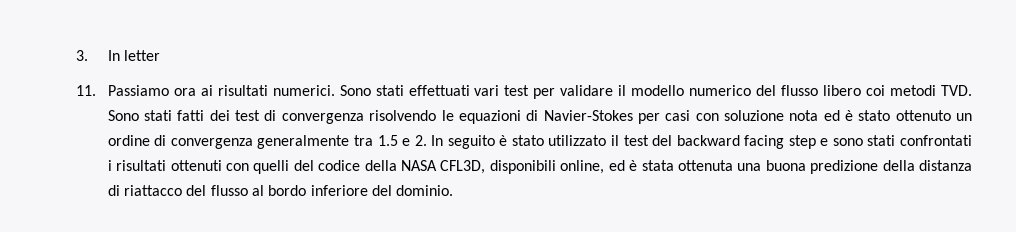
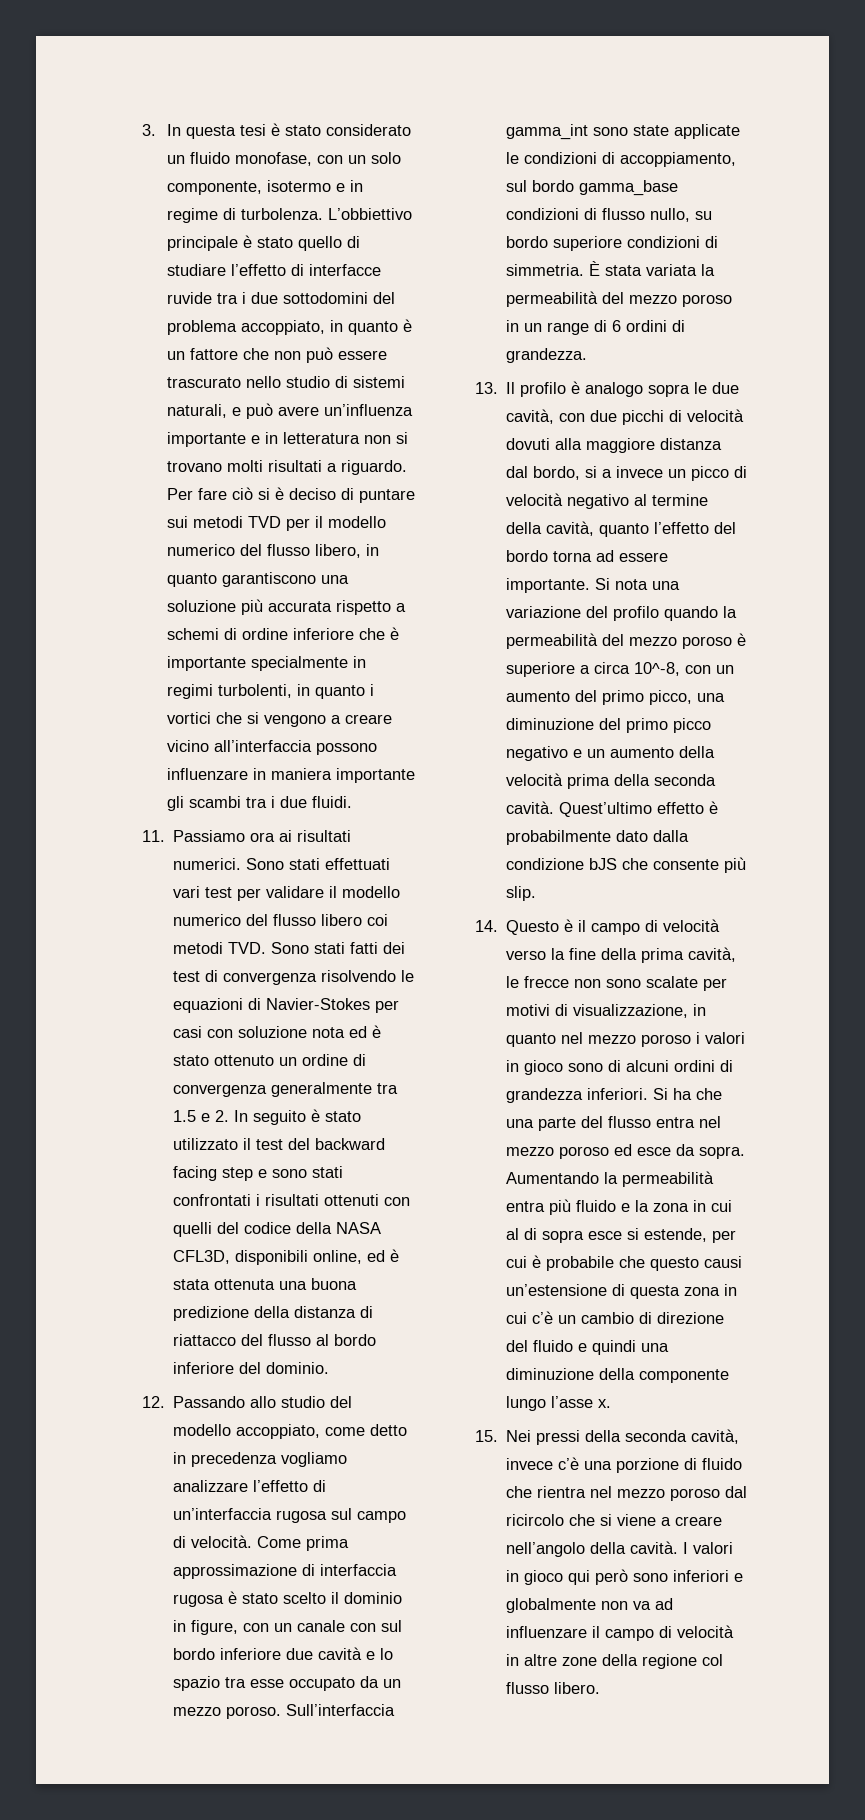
[124,50,161,61] letter -> [185,123,411,139] [166,152,401,166] [166,180,363,195] [166,208,412,223] [166,235,360,251] [166,264,381,276] [166,292,395,304] [166,319,412,335] [166,347,387,363] [166,376,405,388] [166,403,413,419] [166,432,408,447] [166,460,407,475] [166,487,415,503] [166,516,386,531] [166,544,379,558] [166,572,349,587] [166,599,406,615] [166,627,399,640] [166,656,366,671] [166,684,374,699] [166,712,392,727] [166,740,377,755] [166,768,415,783] [166,796,352,811] questa tesi è stato considerato un fluido monofase, con un solo componente, isotermo e in regime di turbolenza. L’obbiettivo principale è stato quello di studiare l’effetto di interfacce ruvide tra i due sottodomini del problema accoppiato, in quanto è un fattore che non può essere trascurato nello studio di sistemi naturali, e può avere un’influenza importante e in letteratura non si trovano molti risultati a riguardo. Per fare ciò si è deciso di puntare sui metodi TVD per il modello numerico del flusso libero, in quanto garantiscono una soluzione più accurata rispetto a schemi di ordine inferiore che è importante specialmente in regimi turbolenti, in quanto i vortici che si vengono a creare vicino all’interfaccia possono influenzare in maniera importante gli scambi tra i due fluidi.
(454, 190) none -> [141,1396,353,1408] [173,1424,408,1439] [173,1452,348,1467] [173,1480,327,1492] [173,1508,407,1523] [173,1535,350,1551] [173,1564,398,1579] [173,1591,403,1607] [173,1620,403,1635] [173,1647,394,1660] [173,1676,402,1691] [173,1704,396,1719] [506,124,741,140] [506,152,737,167] [506,180,679,196] [506,208,713,222] [506,236,719,251] [506,261,716,276] [506,291,733,307] [506,320,686,335] [506,348,588,363] [474,381,740,397] [506,409,745,425] [506,438,723,453] [506,466,748,481] [506,493,709,509] [506,521,737,537] [506,550,669,562] [506,578,681,593] [506,606,738,621] [506,633,747,649] [506,662,735,677] [506,690,726,705] [506,718,712,733] [506,746,716,761] [506,773,717,789] [506,801,719,817] [506,830,690,845] [506,857,747,873] [506,886,537,901] [474,919,721,935] [506,947,737,963] [506,976,728,991] [506,1004,707,1018] [506,1032,746,1047] [506,1060,734,1075] [506,1088,723,1103] [506,1116,722,1131] [506,1144,746,1159] [506,1171,715,1187] [506,1199,733,1215] [506,1228,737,1243] [506,1255,743,1271] [506,1284,738,1299] [506,1311,725,1324] [506,1340,670,1355] [506,1368,730,1383] [506,1396,612,1411] [474,1429,740,1445] [506,1457,743,1473] [506,1486,748,1501] [506,1514,723,1526] [506,1541,734,1557] [506,1569,744,1585] [506,1598,674,1613] [506,1625,735,1641] [506,1654,724,1669] [506,1682,601,1694] // 12. Passando allo studio del modello accoppiato, come detto in precedenza vogliamo analizzare l’effetto di un’interfaccia rugosa sul campo di velocità. Come prima approssimazione di interfaccia rugosa è stato scelto il dominio in figure, con un canale con sul bordo inferiore due cavità e lo spazio tra esse occupato da un mezzo poroso. Sull’interfaccia gamma_int sono state applicate le condizioni di accoppiamento, sul bordo gamma_base condizioni di flusso nullo, su bordo superiore condizioni di simmetria. È stata variata la permeabilità del mezzo poroso in un range di 6 ordini di grandezza. // 13. Il profilo è analogo sopra le due cavità, con due picchi di velocità dovuti alla maggiore distanza dal bordo, si a invece un picco di velocità negativo al termine della cavità, quanto l’effetto del bordo torna ad essere importante. Si nota una variazione del profilo quando la permeabilità del mezzo poroso è superiore a circa 10^-8, con un aumento del primo picco, una diminuzione del primo picco negativo e un aumento della velocità prima della seconda cavità. Quest’ultimo effetto è probabilmente dato dalla condizione bJS che consente più slip. // 14. Questo è il campo di velocità verso la fine della prima cavità, le frecce non sono scalate per motivi di visualizzazione, in quanto nel mezzo poroso i valori in gioco sono di alcuni ordini di grandezza inferiori. Si ha che una parte del flusso entra nel mezzo poroso ed esce da sopra. Aumentando la permeabilità entra più fluido e la zona in cui al di sopra esce si estende, per cui è probabile che questo causi un’estensione di questa zona in cui c’è un cambio di direzione del fluido e quindi una diminuzione della componente lungo l’asse x. // 15. Nei pressi della seconda cavità, invece c’è una porzione di fluido che rientra nel mezzo poroso dal ricircolo che si viene a creare nell’angolo della cavità. I valori in gioco qui però sono inferiori e globalmente non va ad influenzare il campo di velocità in altre zone della regione col flusso libero.

